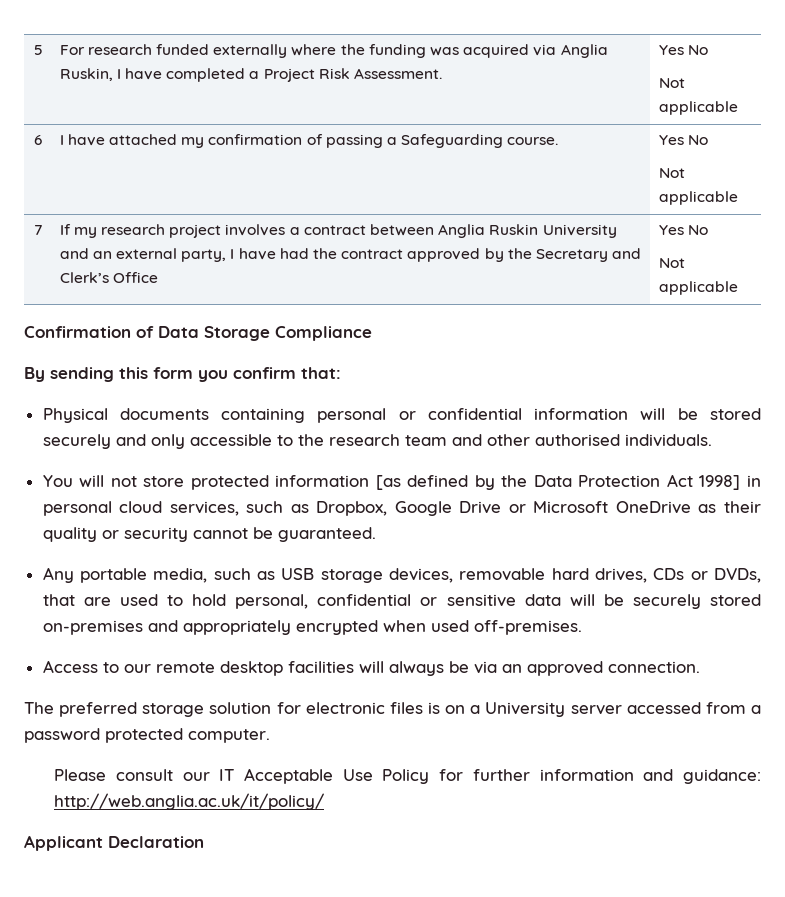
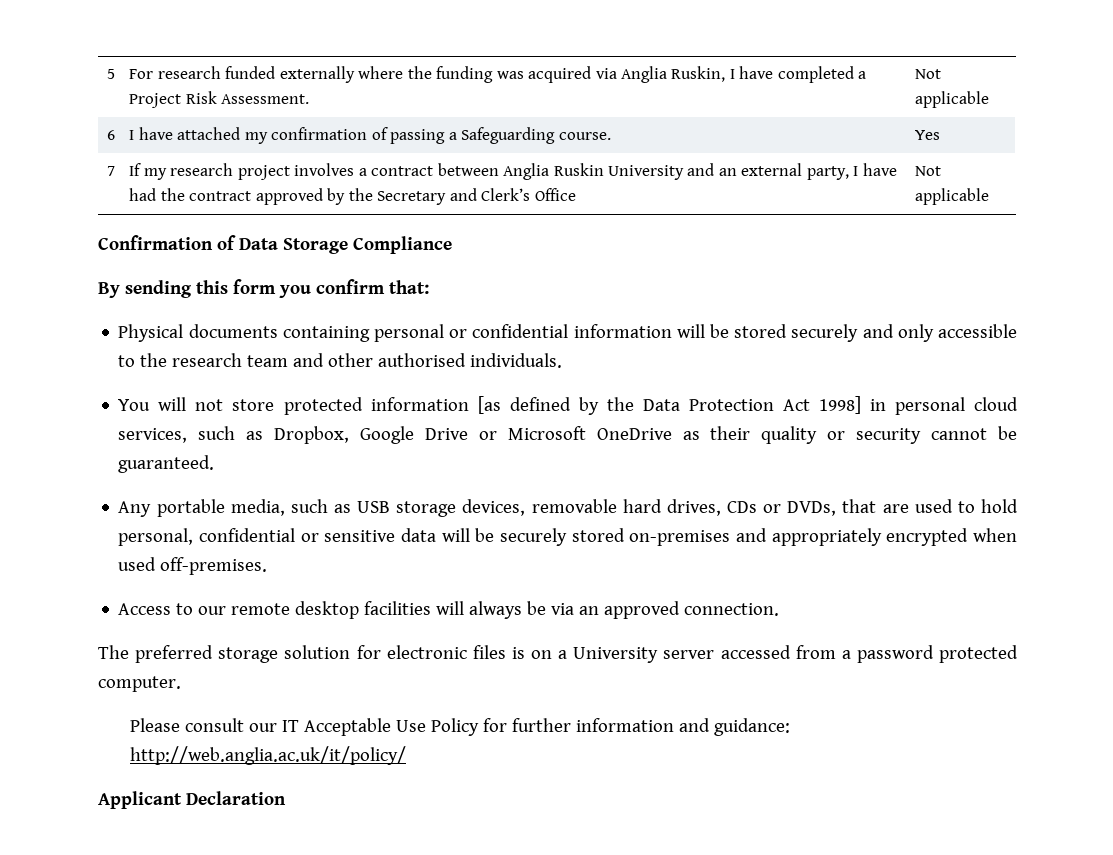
[658,45,708,55] Yes No // -> (310, 99) none
[687,135,708,145] [658,168,685,178] [658,191,738,205] No // Not applicable -> (941, 135) none
[658,225,708,235] Yes No // -> (576, 194) none

